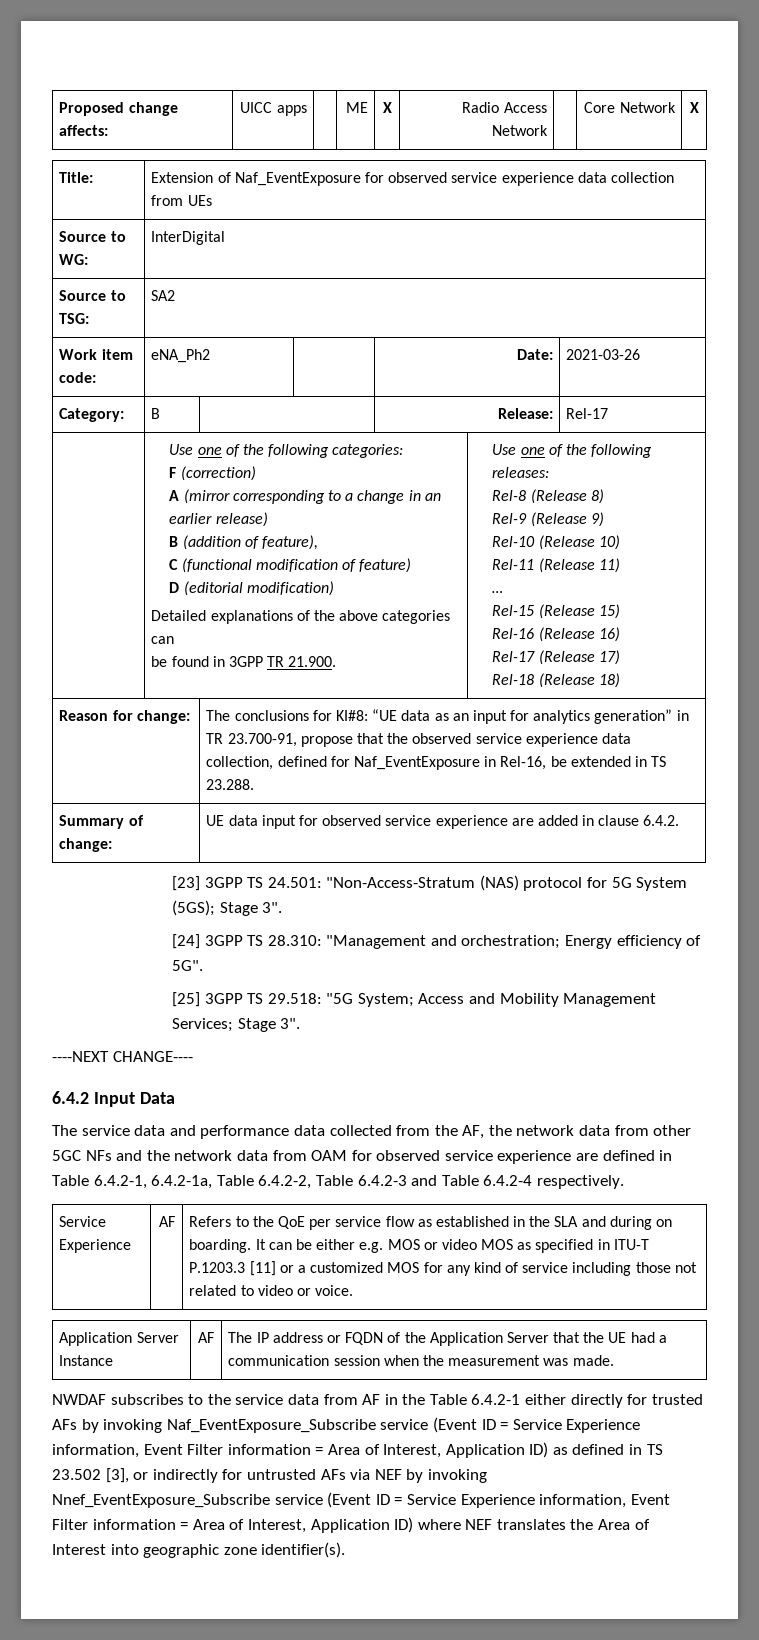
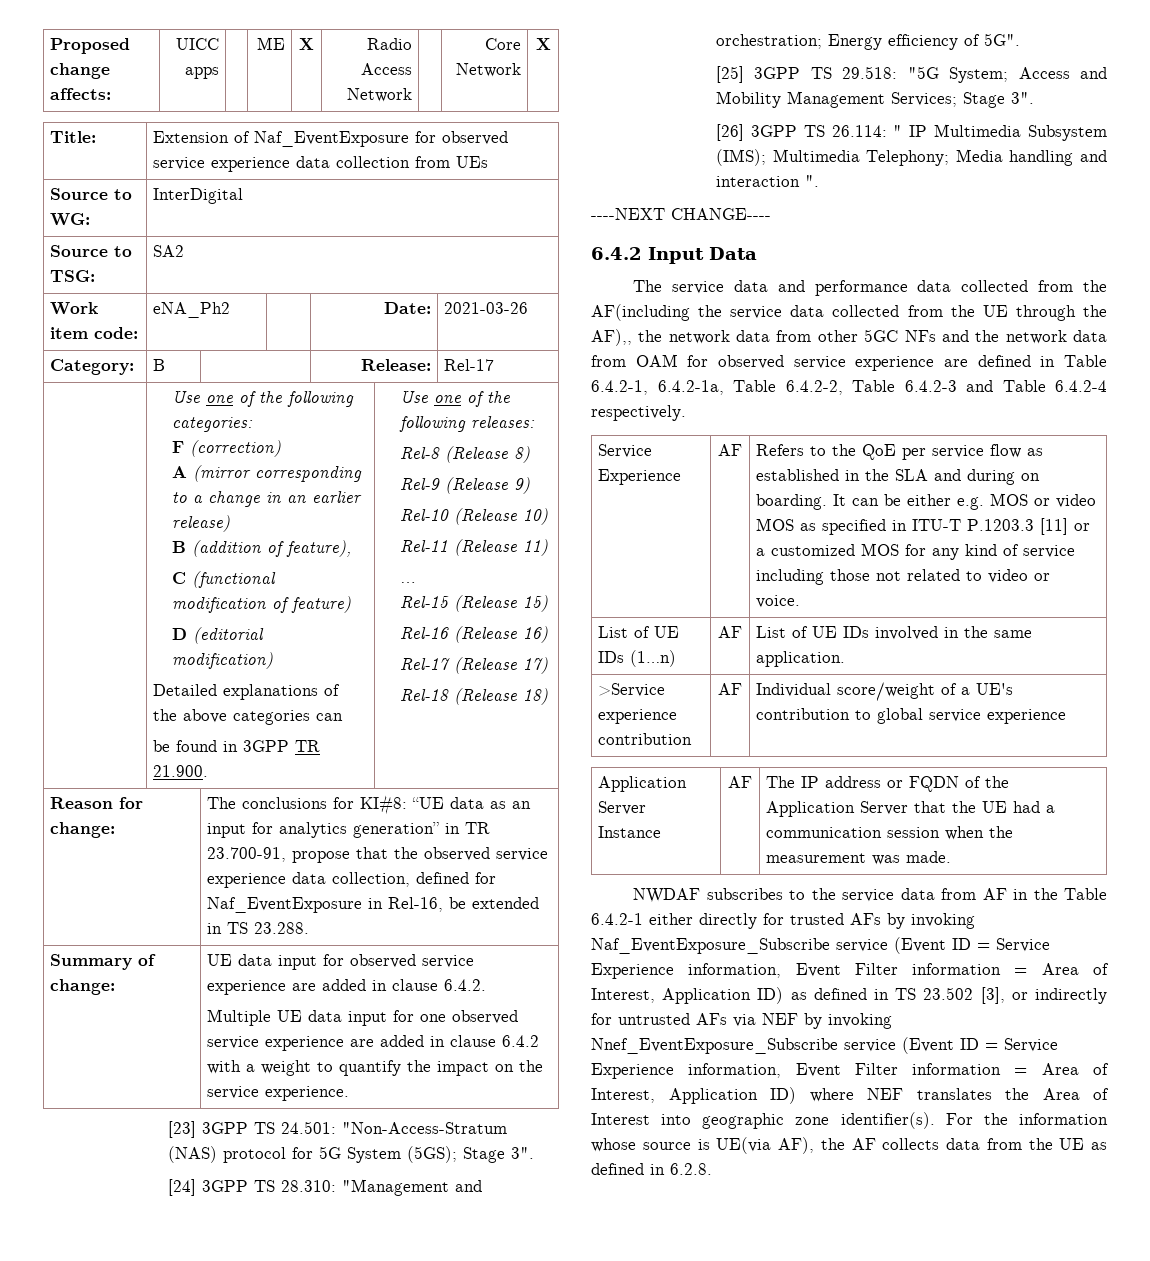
(680, 820) none -> [207,1009,519,1026] [207,1035,540,1051] [207,1060,544,1076] [207,1086,350,1101] // Multiple UE data input for one observed service experience are added in clause 6.4.2 with a weight to quantify the impact on the service experience.
(301, 1023) none -> [716,124,1107,141] [716,149,1107,166] [716,175,820,187] // [26] 3GPP TS 26.114: " IP Multimedia Subsystem (IMS); Multimedia Telephony; Media handling and interaction ".
[462,1125,485,1139] AF, -> [591,304,1107,321] [591,329,632,346] AF(including the service data collected from the UE through the AF),,
(354, 1290) none -> [598,626,680,638] [598,650,677,667] [718,626,742,638] [756,626,1033,640] [756,651,846,667] [598,683,666,697] [598,709,678,724] [598,733,693,745] [718,683,742,695] [756,682,1014,701] [756,708,1067,724] // List of UE IDs (1…n) | AF | List of UE IDs involved in the same application. // >Service experience contribution | AF | Individual score/weight of a UE's contribution to global service experience
(346, 1550) none -> [945,1113,1108,1125] [591,1137,1107,1154] [591,1163,712,1175] For the information whose source is UE(via AF), the AF collects data from the UE as defined in 6.2.8.

